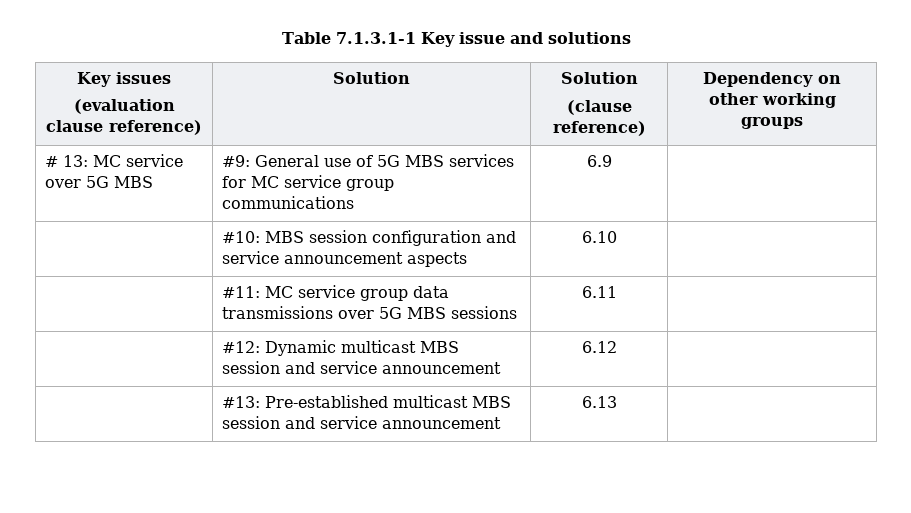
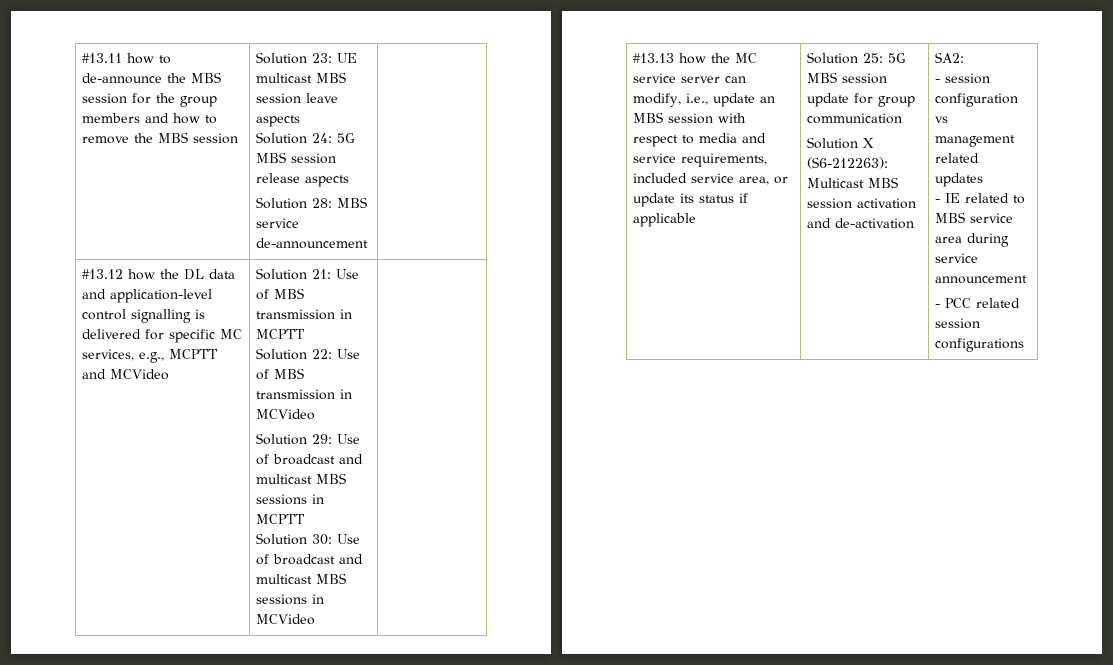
[281,32,631,47] [77,72,171,87] [73,99,175,114] [46,120,202,135] [333,72,410,84] [560,72,638,84] [566,100,632,115] [552,121,646,136] [703,72,841,87] [708,93,836,108] [741,117,803,129] [44,154,183,167] [44,176,153,188] [221,154,514,167] [221,175,394,191] [221,196,354,209] [586,155,612,167] [221,230,516,246] [221,251,467,267] [581,231,617,243] [221,285,449,301] [221,306,517,319] [581,286,617,298] [221,340,459,356] [221,361,501,374] [581,341,617,353] [221,395,511,408] [221,416,501,429] [581,396,617,408] Table 7.1.3.1-1 Key issue and solutions // Key issues // (evaluation clause reference) | Solution | Solution // (clause reference) | Dependency on other working groups // # 13: MC service over 5G MBS | #9: General use of 5G MBS services for MC service group communications | 6.9 | // | #10: MBS session configuration and service announcement aspects | 6.10 | // | #11: MC service group data transmissions over 5G MBS sessions | 6.11 | // | #12: Dynamic multicast MBS session and service announcement | 6.12 | // | #13: Pre-established multicast MBS session and service announcement | 6.13 | -> [82,53,172,64] [82,72,222,84] [82,93,218,107] [82,113,218,124] [82,132,239,144] [256,52,358,64] [256,72,347,83] [256,93,339,104] [256,115,301,127] [256,132,356,144] [256,152,337,164] [256,173,350,187] [256,197,368,209] [256,218,300,228] [256,238,369,249] [82,269,236,280] [82,289,213,303] [82,309,206,323] [82,329,243,343] [82,349,219,363] [82,369,170,380] [256,268,360,280] [256,288,305,300] [256,309,353,320] [256,329,306,339] [256,348,361,360] [256,368,305,380] [256,389,353,400] [256,409,316,420] [256,433,361,445] [256,454,364,465] [256,473,347,484] [256,494,325,505] [256,514,306,524] [256,533,361,545] [256,554,364,565] [256,573,347,584] [256,594,325,605] [256,614,316,625] [633,53,758,64] [633,73,747,83] [633,93,776,107] [633,112,747,124] [633,133,767,147] [633,153,768,167] [633,173,789,185] [633,193,749,207] [633,213,697,227] [807,52,907,64] [807,72,888,84] [807,93,916,107] [807,113,903,124] [807,137,875,149] [807,157,889,169] [807,177,899,188] [807,198,917,209] [807,218,915,229] [935,52,965,63] [935,73,991,84] [935,93,1019,107] [935,116,949,123] [935,135,1016,147] [935,153,980,163] [935,173,984,187] [935,193,1026,204] [935,212,1014,223] [935,233,1010,247] [935,253,979,263] [935,275,1028,284] [935,298,1021,308] [935,318,981,329] [935,338,1025,352] #13.11 how to de-announce the MBS session for the group members and how to remove the MBS session | Solution 23: UE multicast MBS session leave aspects // Solution 24: 5G MBS session release aspects // Solution 28: MBS service de-announcement | // #13.12 how the DL data and application-level control signalling is delivered for specific MC services, e.g., MCPTT and MCVideo | Solution 21: Use of MBS transmission in MCPTT // Solution 22: Use of MBS transmission in MCVideo // Solution 29: Use of broadcast and multicast MBS sessions in MCPTT // Solution 30: Use of broadcast and multicast MBS sessions in MCVideo | // #13.13 how the MC service server can modify, i.e., update an MBS session with respect to media and service requirements, included service area, or update its status if applicable | Solution 25: 5G MBS session update for group communication // Solution X (S6-212263): Multicast MBS session activation and de-activation | SA2: // - session configuration vs management related updates // - IE related to MBS service area during service announcement // - PCC related session configurations

